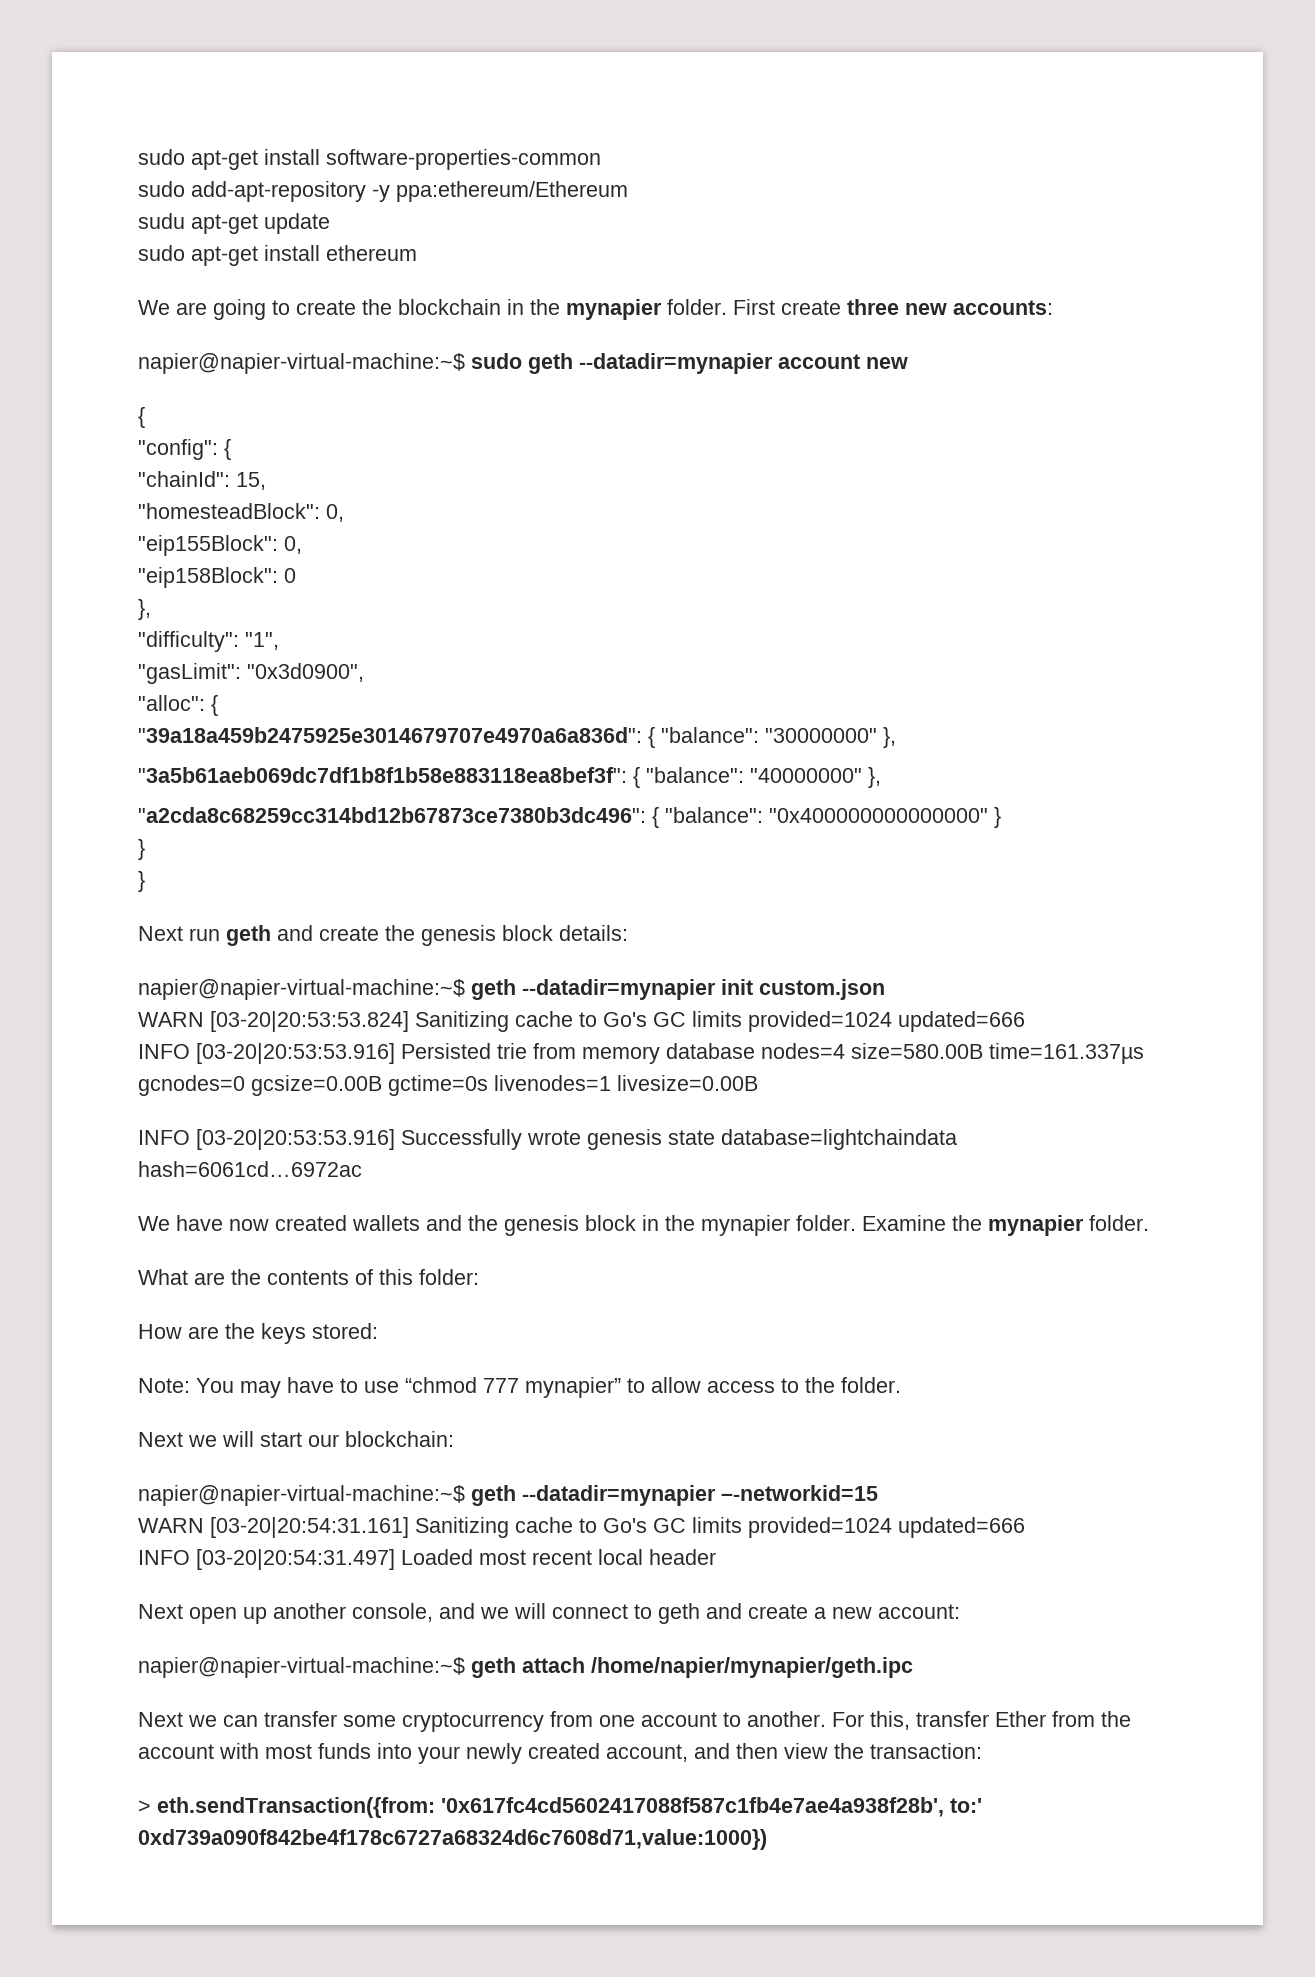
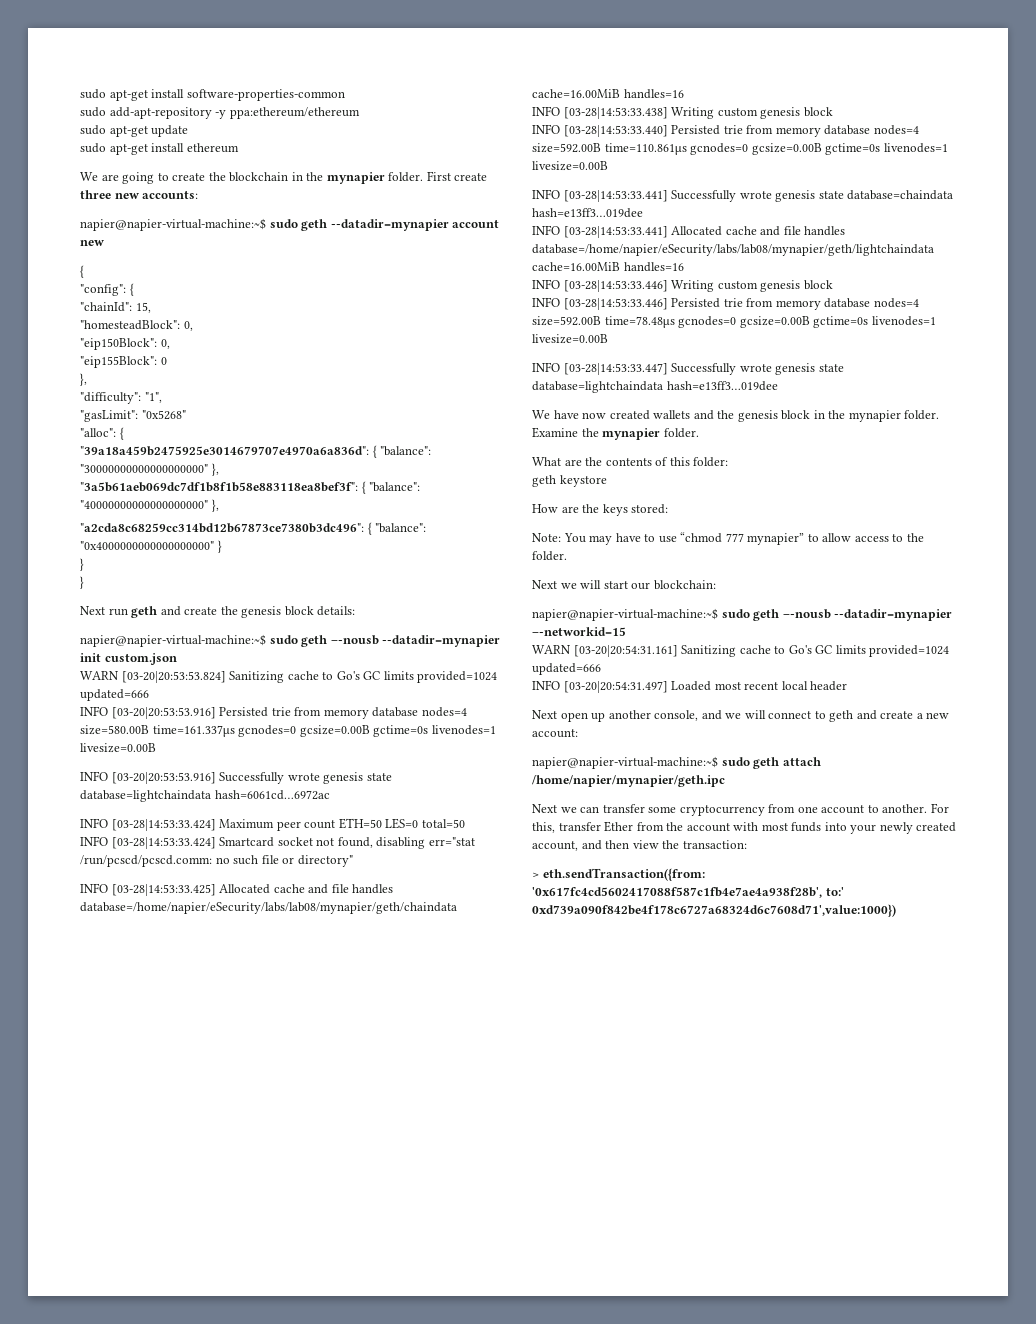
[396,181,628,202] [138,213,185,229] ppa:ethereum/Ethereum // sudu -> [229,107,360,119] [80,125,106,135] ppa:ethereum/ethereum // sudo
[138,535,302,556] [138,567,278,588] "eip155Block": 0, // "eip158Block": -> [80,338,170,350] [80,356,157,368] "eip150Block": 0, // "eip155Block":
[247,663,364,682] "0x3d0900", -> [141,410,186,420] "0x5268"
[765,728,877,743] "30000000" -> [80,464,208,473] "30000000000000000000"
[750,768,862,783] "40000000" -> [80,500,208,509] "40000000000000000000"
[769,808,988,823] "0x400000000000000" -> [80,541,214,550] "0x4000000000000000000"
[471,979,516,1000] geth -> [269,635,379,647] sudo geth –-nousb
(362, 1169) none -> [80,818,465,831] [80,836,475,849] [80,855,353,867] [80,883,394,896] [80,902,457,914] [532,89,684,99] [532,106,833,119] [532,124,919,137] [532,143,948,155] [532,161,608,171] [532,189,954,202] [532,208,643,218] [532,225,846,238] [532,244,934,256] [532,262,684,272] [532,279,833,292] [532,297,919,310] [532,316,936,328] [532,334,608,344] [532,362,844,375] [532,381,778,393] // INFO [03-28|14:53:33.424] Maximum peer count ETH=50 LES=0 total=50 // INFO [03-28|14:53:33.424] Smartcard socket not found, disabling err="stat /run/pcscd/pcscd.comm: no such file or directory" // INFO [03-28|14:53:33.425] Allocated cache and file handles database=/home/napier/eSecurity/labs/lab08/mynapier/geth/chaindata cache=16.00MiB handles=16 // INFO [03-28|14:53:33.438] Writing custom genesis block // INFO [03-28|14:53:33.440] Persisted trie from memory database nodes=4 size=592.00B time=110.861µs gcnodes=0 gcsize=0.00B gctime=0s livenodes=1 livesize=0.00B // INFO [03-28|14:53:33.441] Successfully wrote genesis state database=chaindata hash=e13ff3…019dee // INFO [03-28|14:53:33.441] Allocated cache and file handles database=/home/napier/eSecurity/labs/lab08/mynapier/geth/lightchaindata cache=16.00MiB handles=16 // INFO [03-28|14:53:33.446] Writing custom genesis block // INFO [03-28|14:53:33.446] Persisted trie from memory database nodes=4 size=592.00B time=78.48µs gcnodes=0 gcsize=0.00B gctime=0s livenodes=1 livesize=0.00B // INFO [03-28|14:53:33.447] Successfully wrote genesis state database=lightchaindata hash=e13ff3…019dee
(479, 1277) none -> [532,475,607,487] // geth keystore
[471,1485,516,1506] geth -> [721,609,831,621] sudo geth –-nousb
(465, 1667) none -> [721,757,750,766] sudo
[138,1829,767,1850] 0xd739a090f842be4f178c6727a68324d6c7608d71,value:1000}) -> [532,904,896,917] 0xd739a090f842be4f178c6727a68324d6c7608d71',value:1000})

